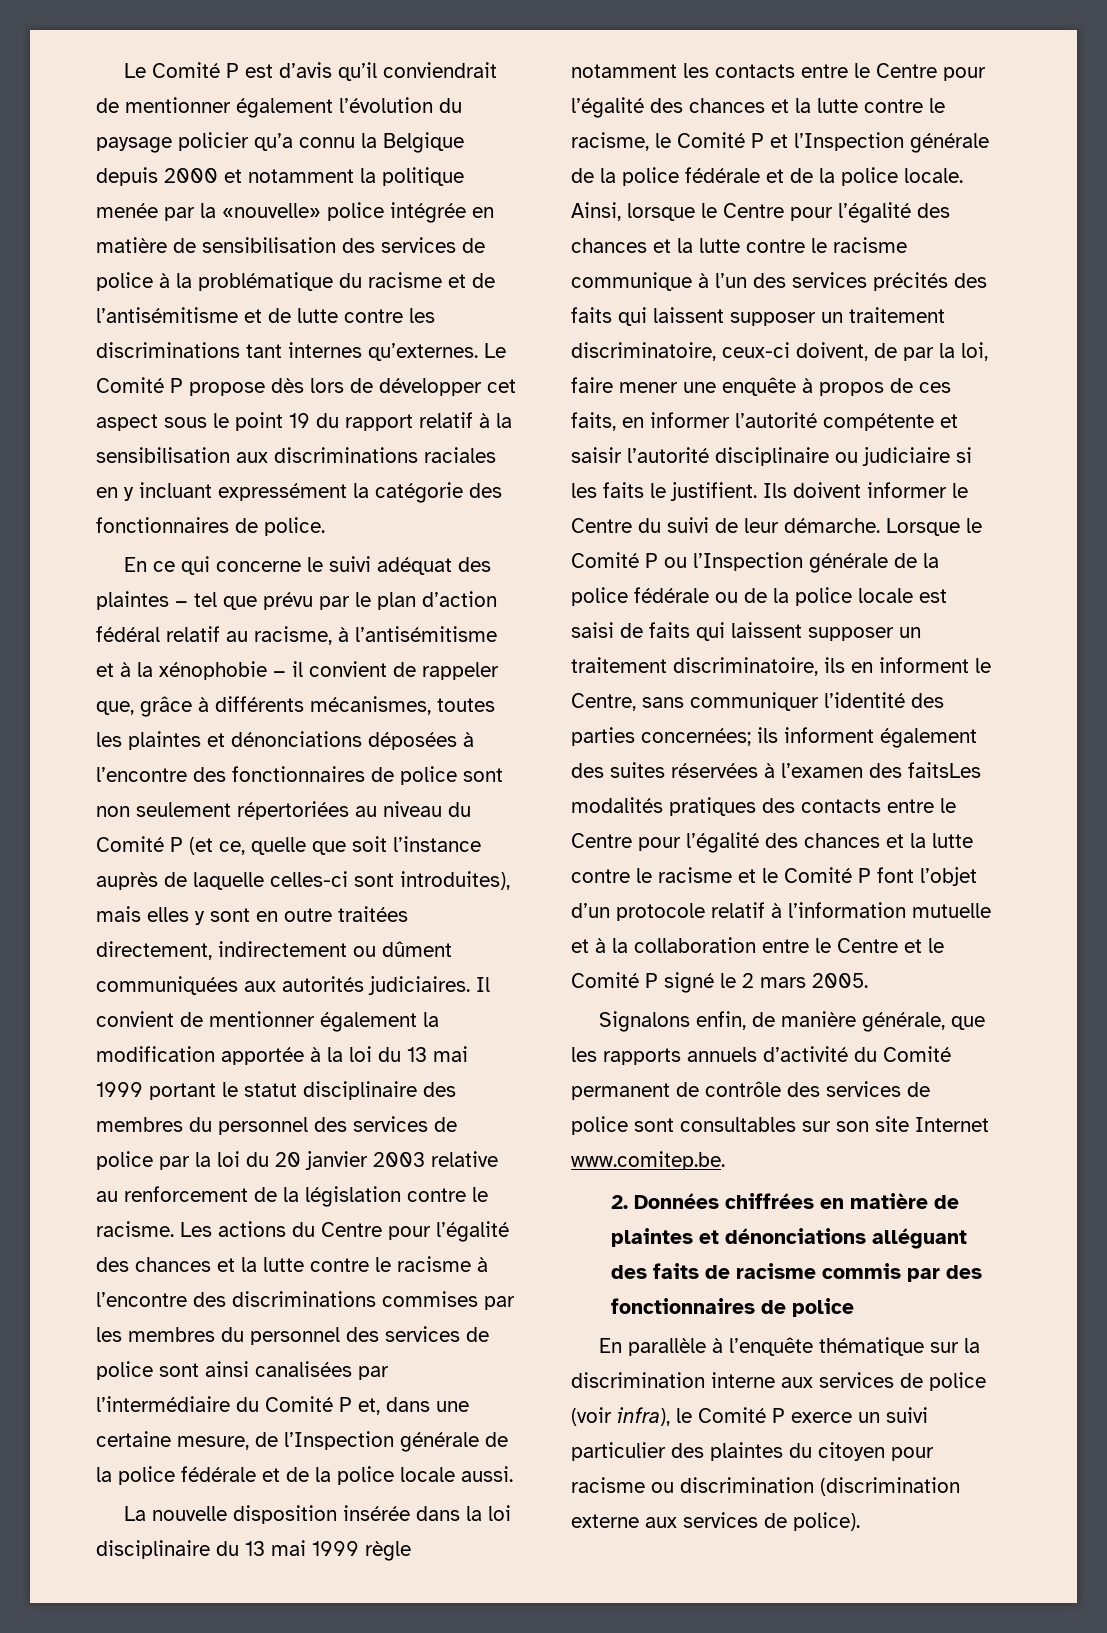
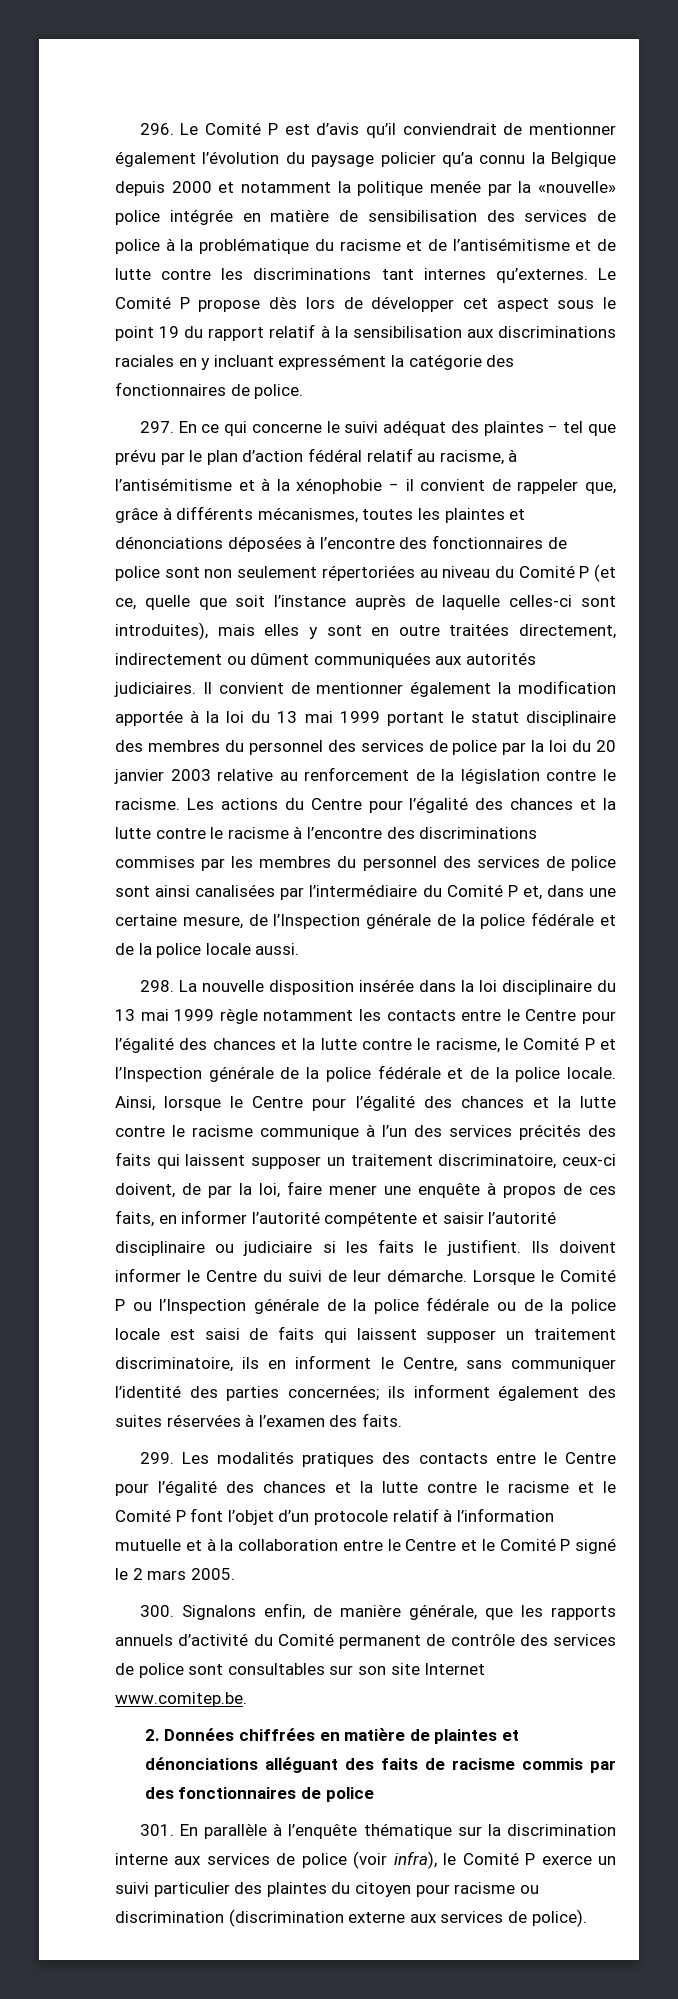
(124, 70) none -> [139,123,174,135] 296.
(325, 526) none -> [139,421,174,433] 297.
(513, 1474) none -> [139,980,174,992] 298.
[908,762,981,778] faitsLes -> [361,1413,402,1427] [139,1452,209,1464] faits. // 299. Les
(868, 980) none -> [139,1605,174,1617] 300.
(854, 1307) none -> [139,1824,174,1836] 301.

